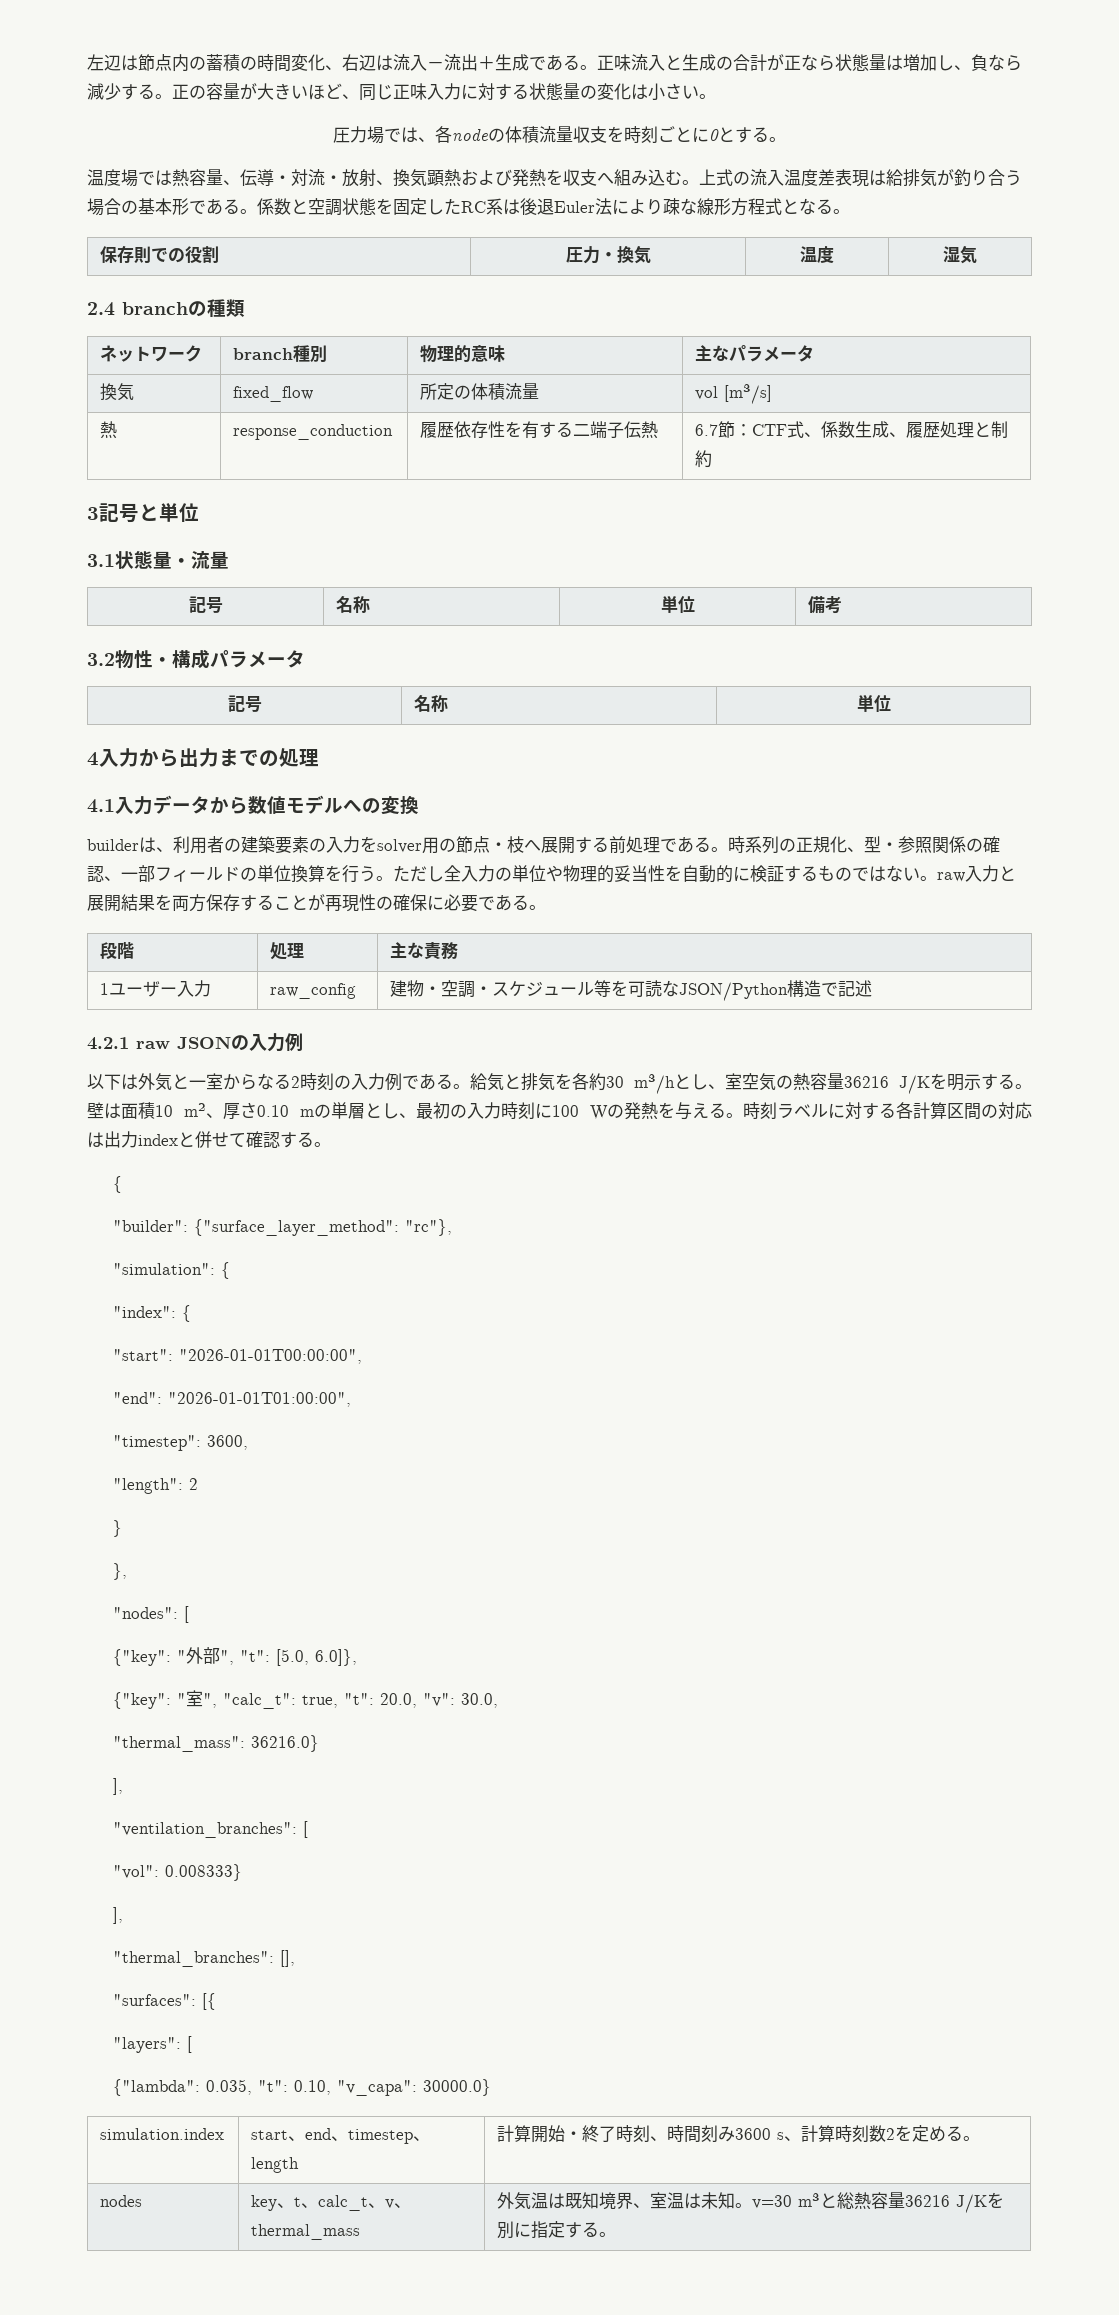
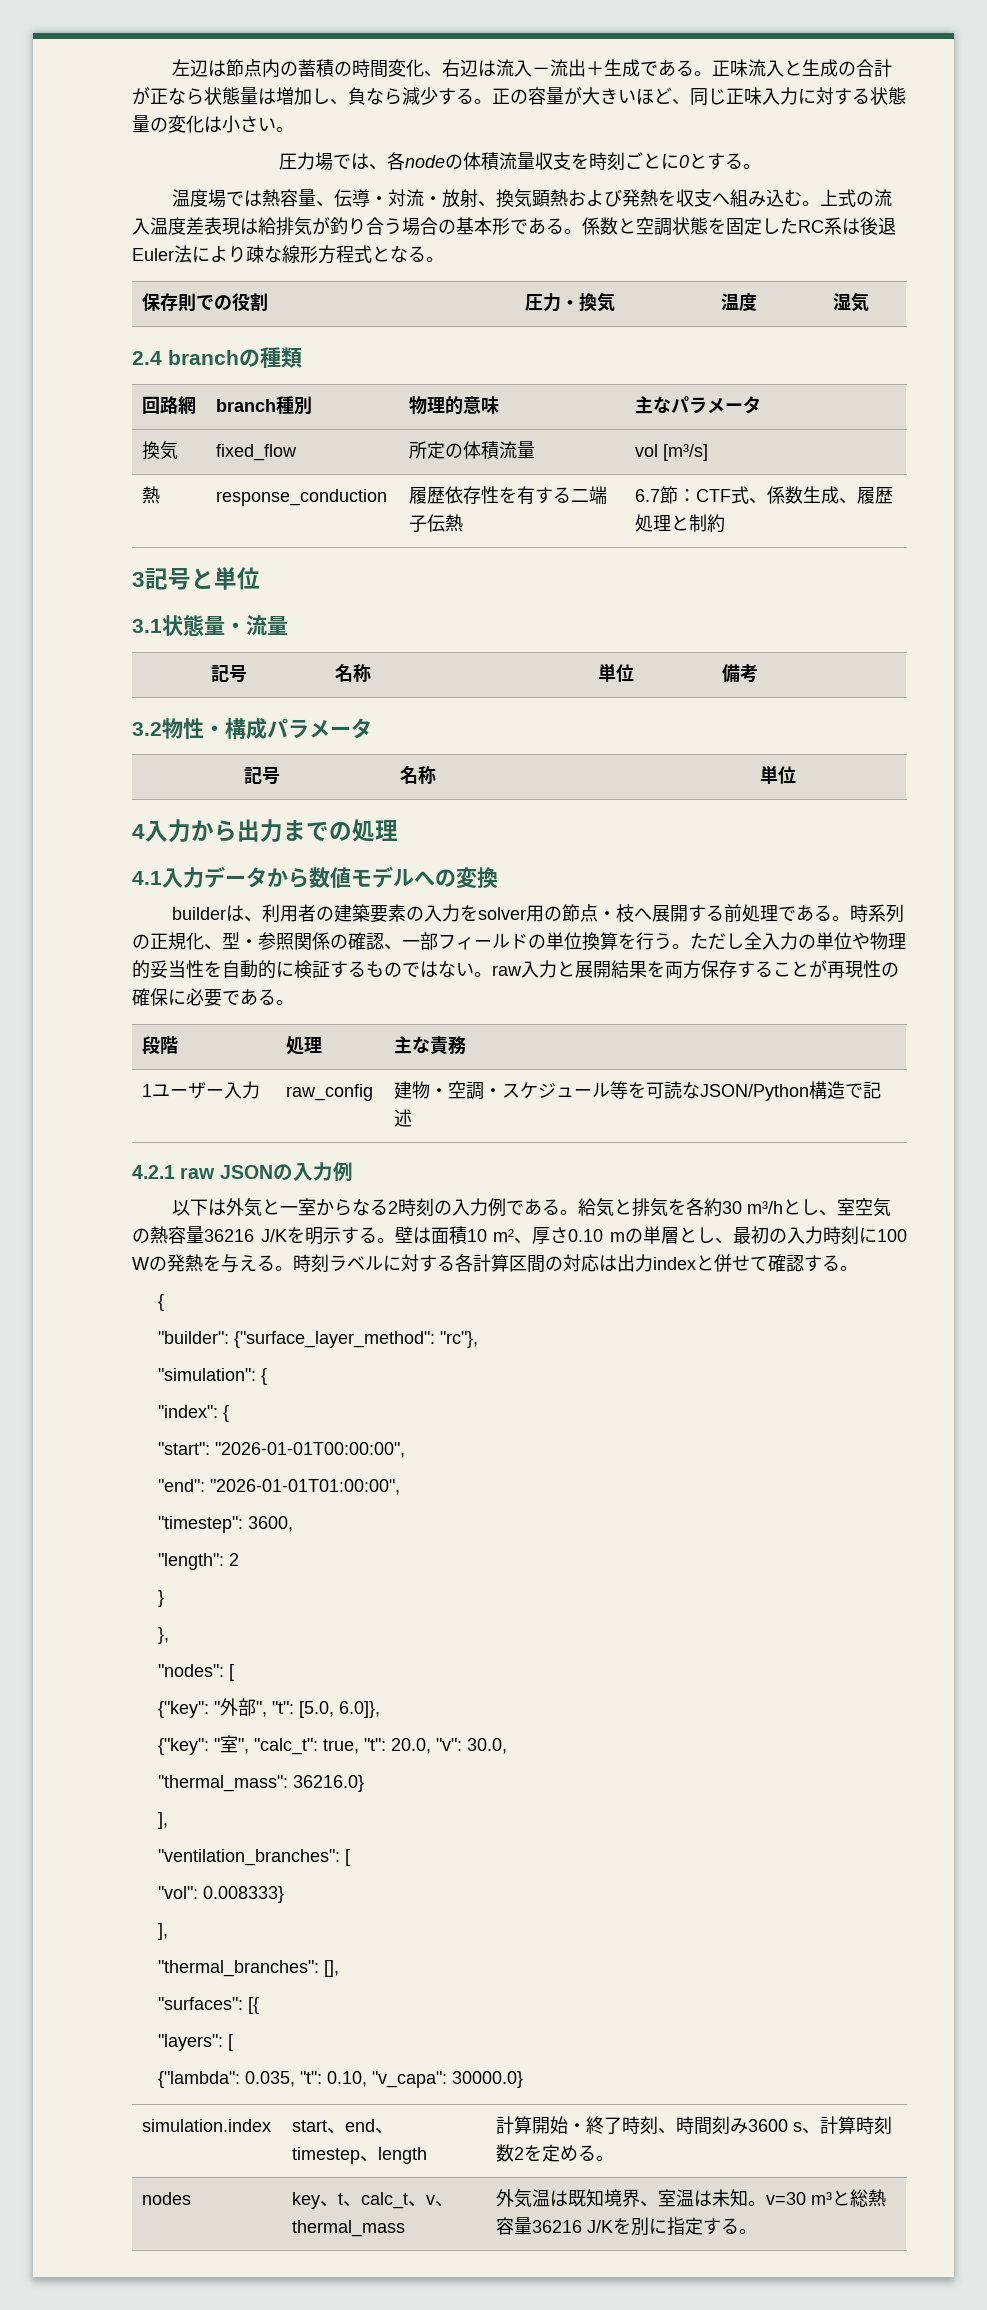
[100,345,203,362] ネットワーク -> [142,396,197,414] 回路網

